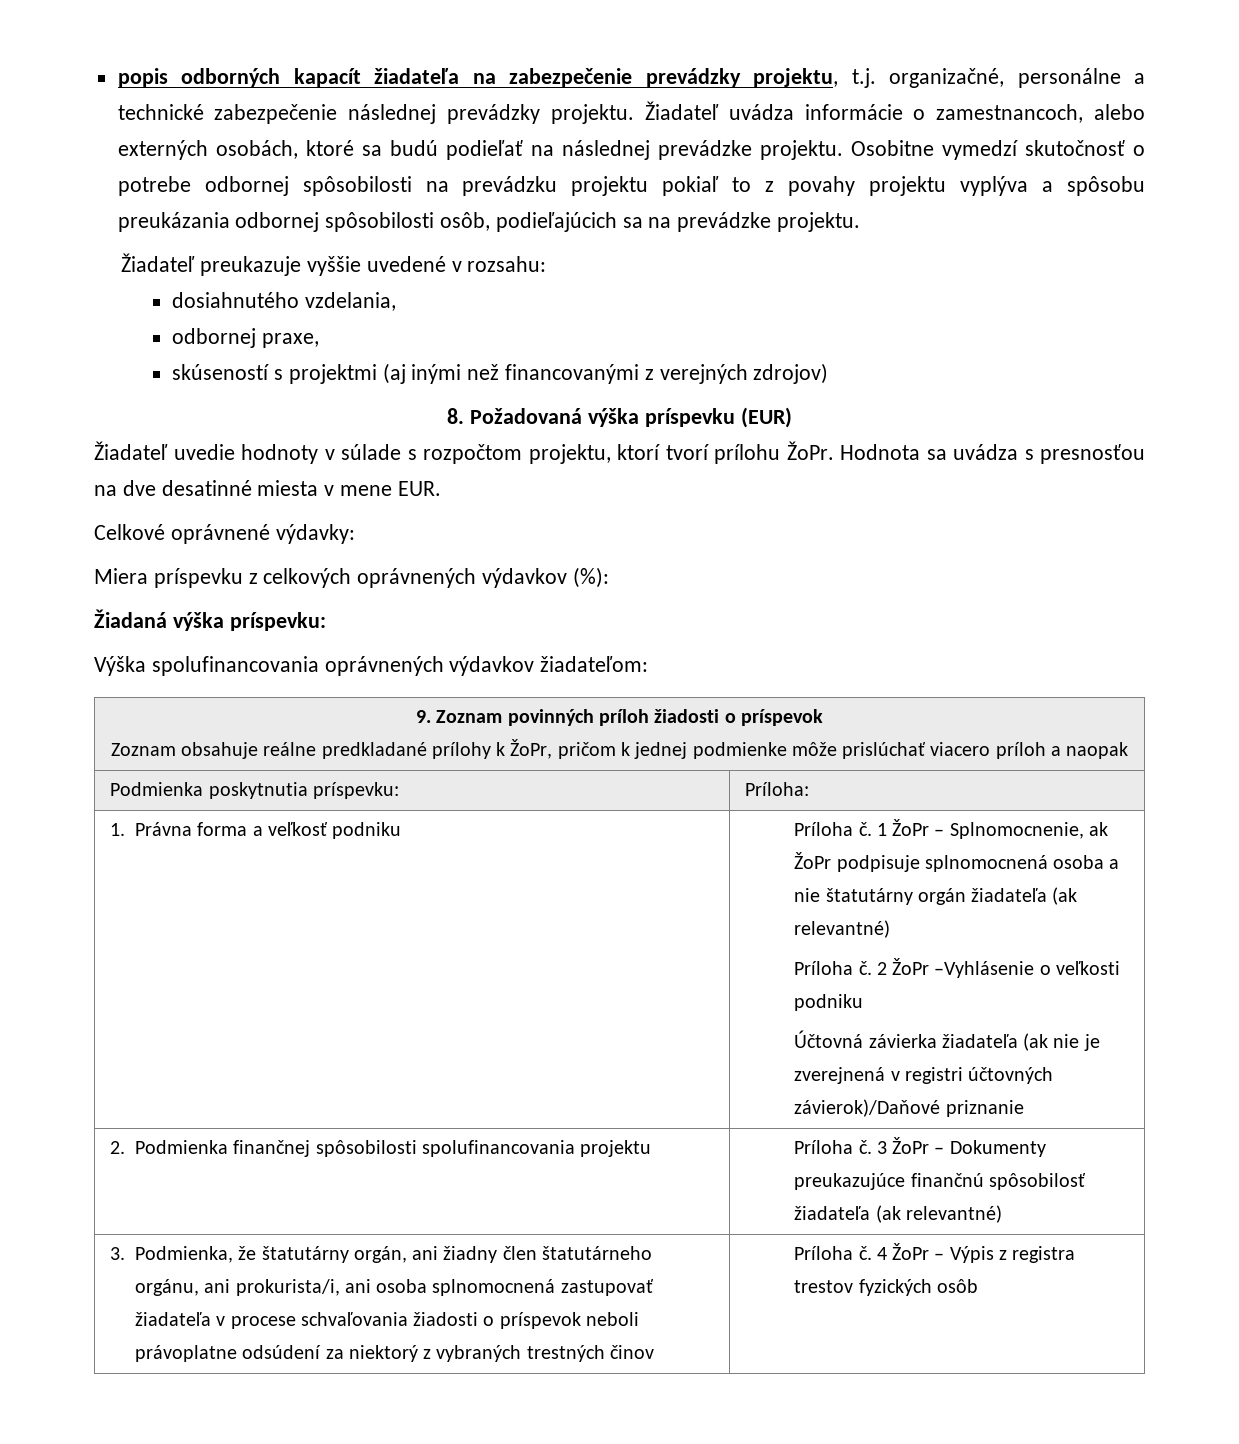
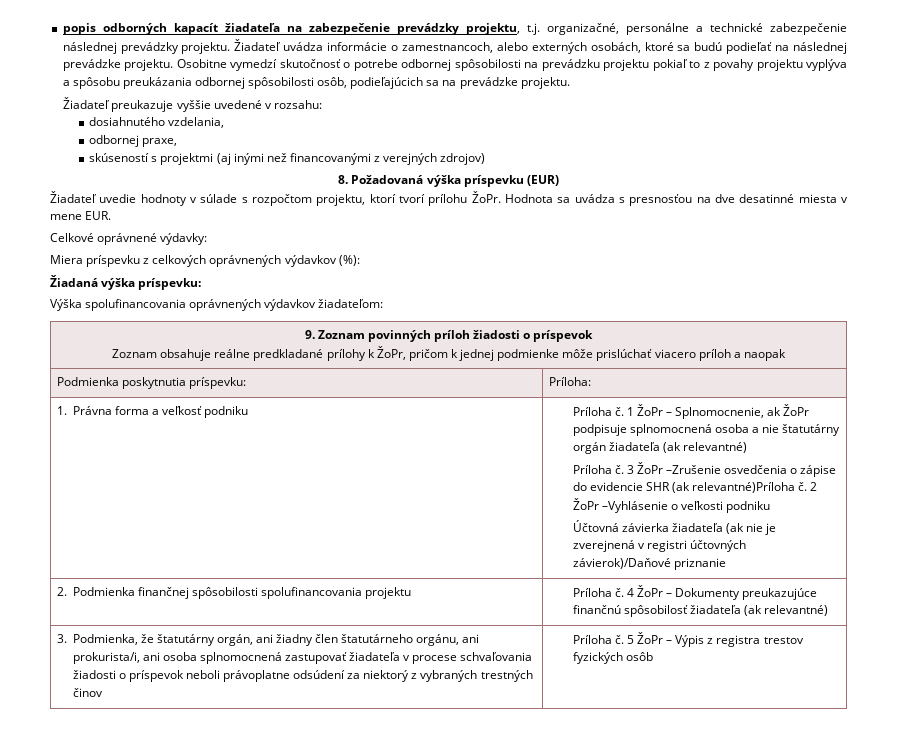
(872, 968) none -> [626,462,837,477] [572,482,808,493] 3 ŽoPr –Zrušenie osvedčenia o zápise do evidencie SHR (ak relevantné)Príloha č.
[876,1141,887,1154] 3 -> [626,588,634,597] 4
[876,1247,887,1260] 4 -> [626,635,634,644] 5

